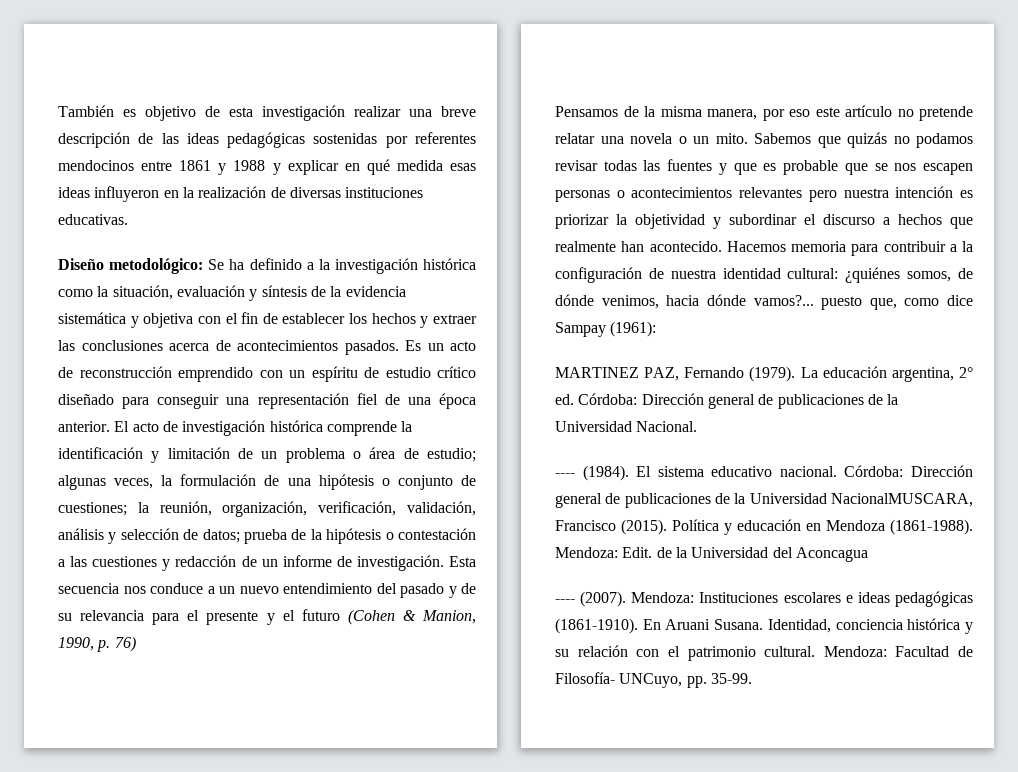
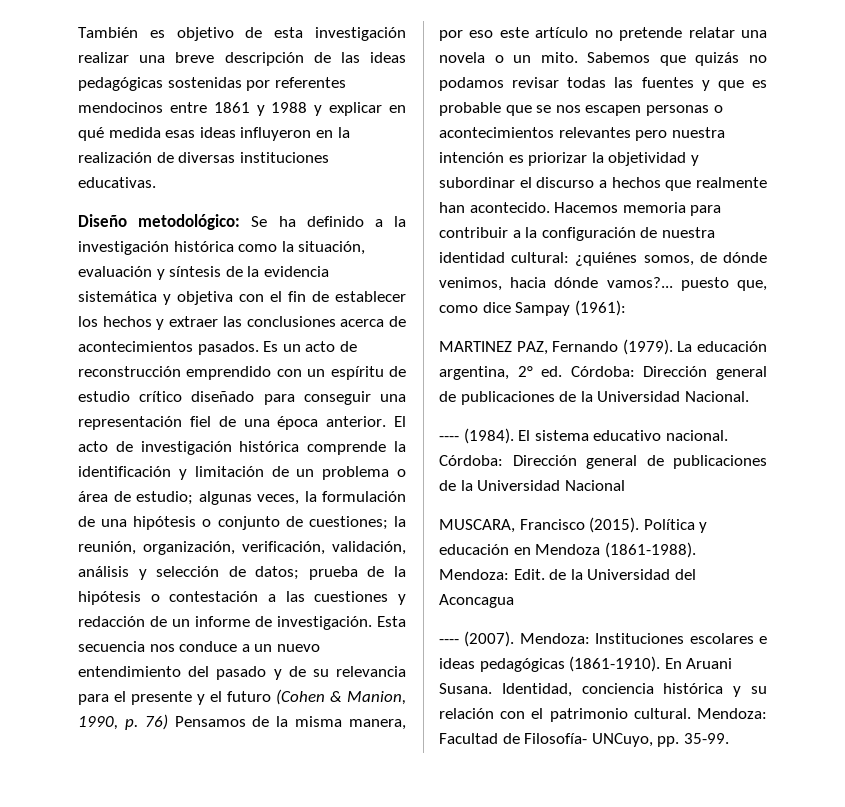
(136, 644) // -> (168, 722) none
[831,493,973,507] NacionalMUSCARA, -> [564,480,625,491] [439,519,515,533] Nacional // MUSCARA,

